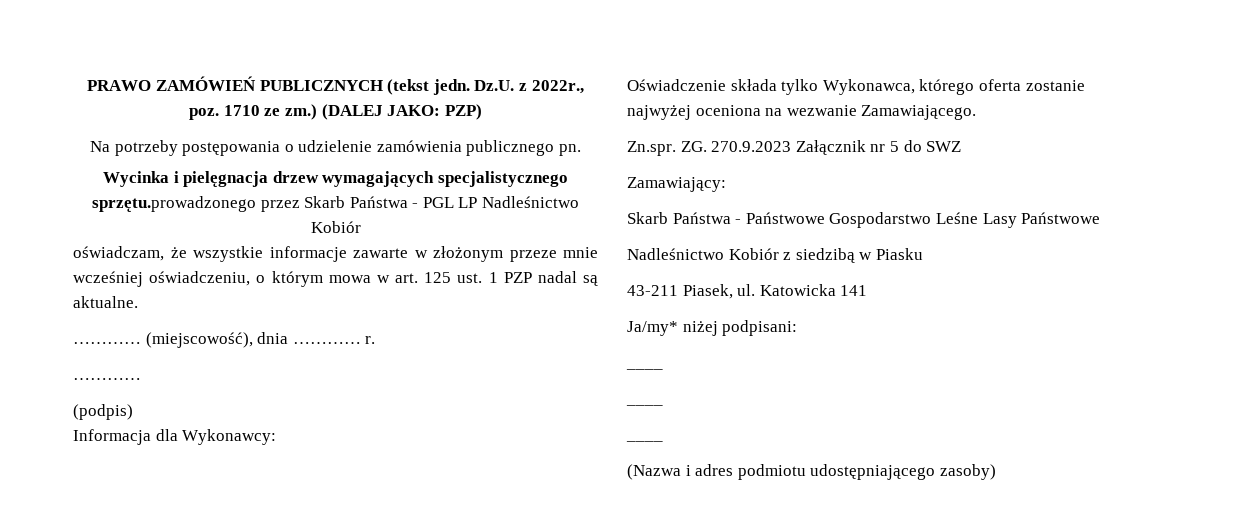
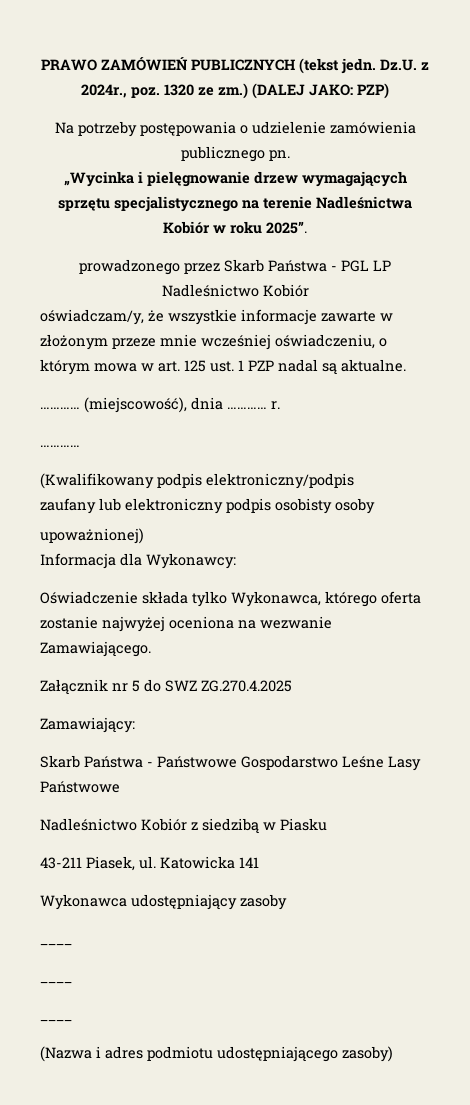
[531,80,584,94] [189,105,260,120] 2022r., poz. 1710 -> [81,84,194,98] 2024r., poz. 1320
[103,171,568,187] [91,196,256,212] Wycinka i pielęgnacja drzew wymagających specjalistycznego sprzętu.prowadzonego -> [63,171,407,187] [58,196,412,212] [163,221,307,234] [79,259,180,275] „Wycinka i pielęgnowanie drzew wymagających sprzętu specjalistycznego na terenie Nadleśnictwa Kobiór w roku 2025”. // prowadzonego
[73,246,164,261] oświadczam, -> [40,309,144,325] oświadczam/y,
[73,404,133,420] (podpis) -> [40,473,354,489] [40,498,375,514] [40,528,144,544] (Kwalifikowany podpis elektroniczny/podpis // zaufany lub elektroniczny podpis osobisty osoby // upoważnionej)
[627,141,792,156] Zn.spr. ZG. 270.9.2023 -> (151, 649) none
(962, 146) none -> [201,680,292,692] ZG.270.4.2025
[627,320,798,336] Ja/my* niżej podpisani: -> [40,894,287,910] Wykonawca udostępniający zasoby

